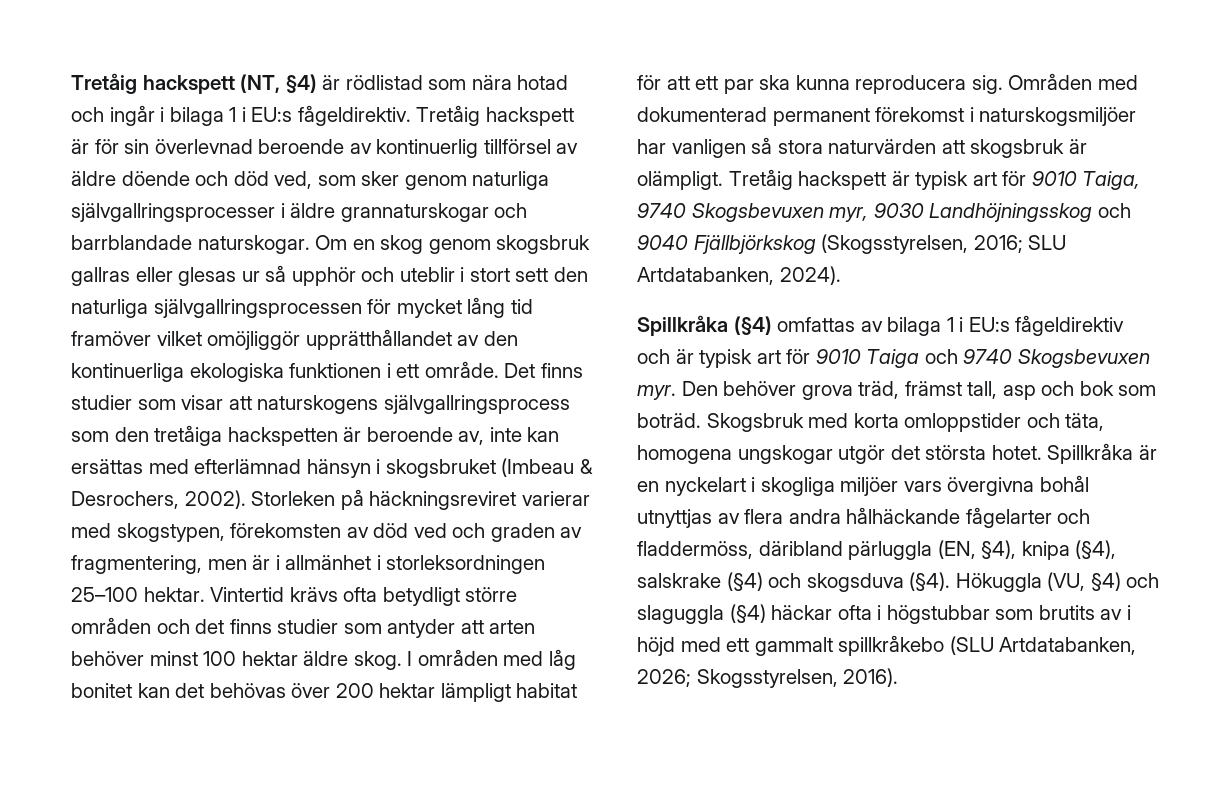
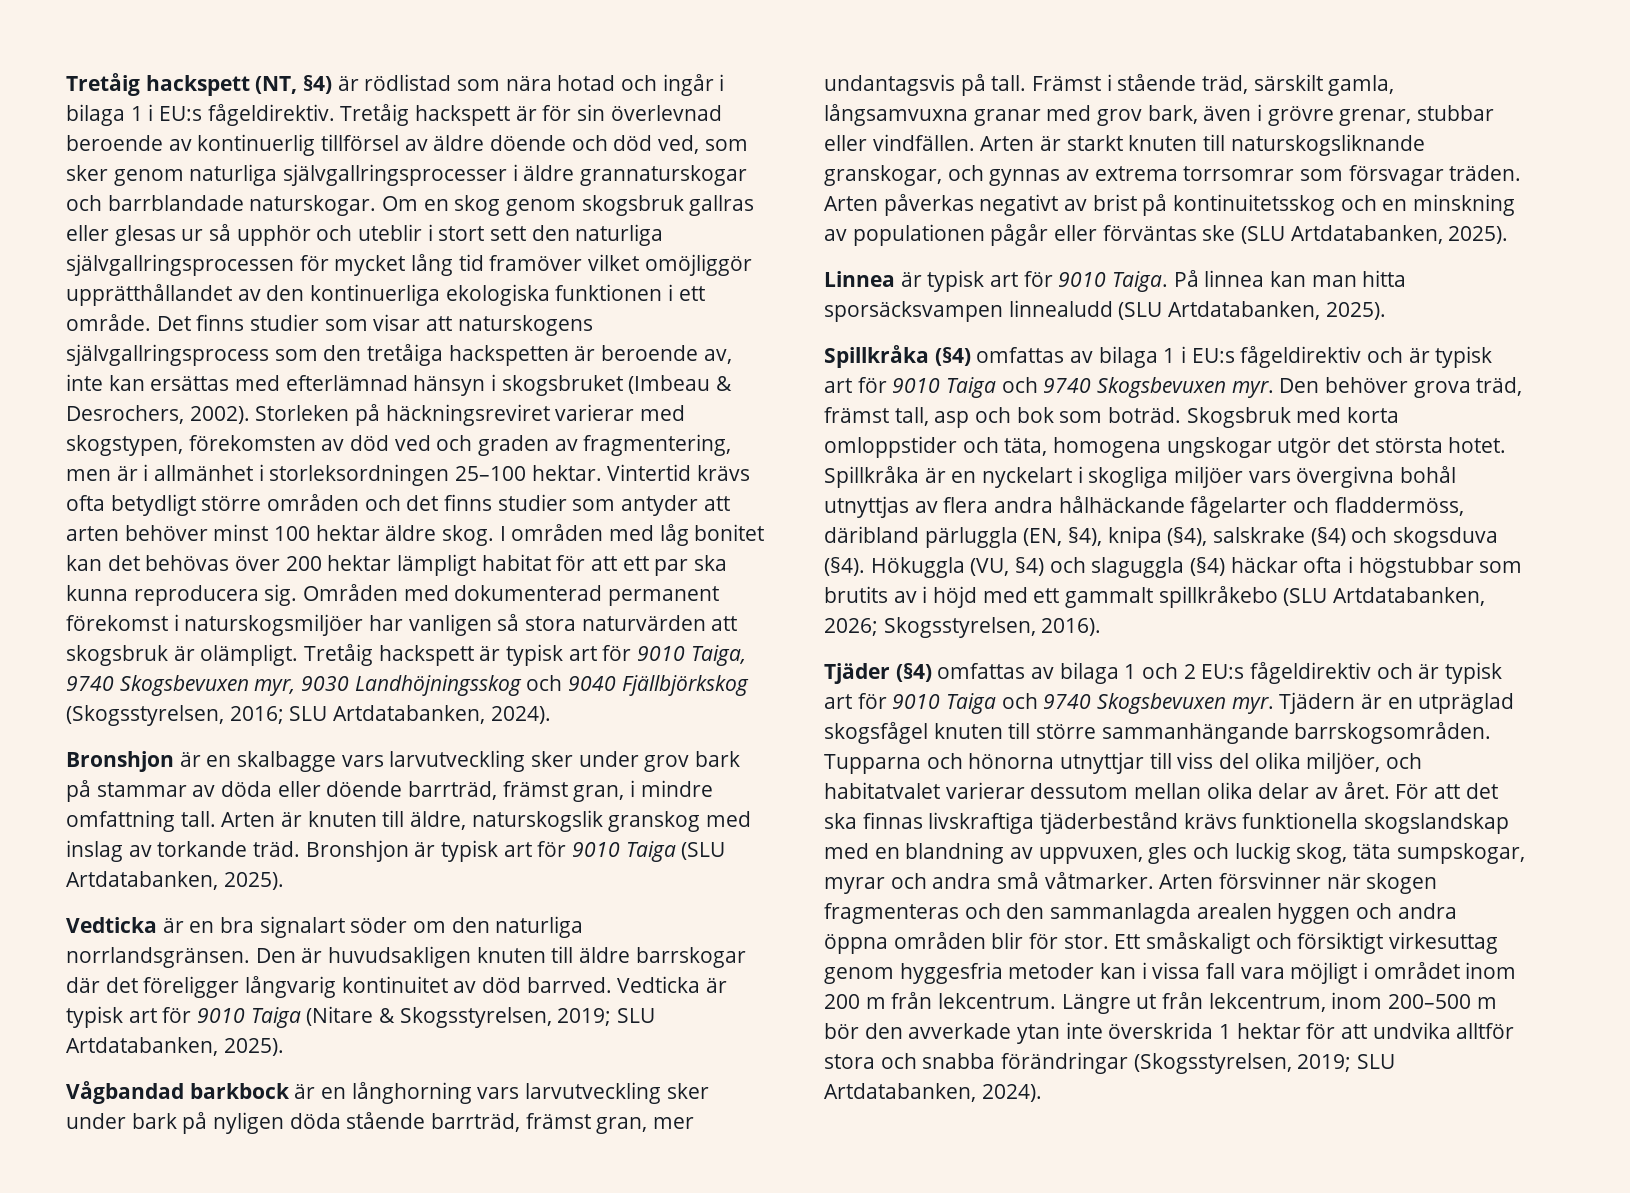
(841, 275) none -> [66,750,741,772] [66,780,713,802] [66,810,752,832] [66,840,726,862] [66,871,284,890] [66,916,584,938] [66,946,746,968] [66,976,728,998] [66,1006,656,1028] [66,1037,284,1056] [66,1081,709,1104] [66,1112,695,1134] [824,74,1395,96] [824,104,1495,126] [824,134,1425,156] [824,165,1522,186] [824,194,1516,216] [824,224,1509,246] [824,270,1407,292] [824,300,1386,322] // Bronshjon är en skalbagge vars larvutveckling sker under grov bark på stammar av döda eller döende barrträd, främst gran, i mindre omfattning tall. Arten är knuten till äldre, naturskogslik granskog med inslag av torkande träd. Bronshjon är typisk art för 9010 Taiga (SLU Artdatabanken, 2025). // Vedticka är en bra signalart söder om den naturliga norrlandsgränsen. Den är huvudsakligen knuten till äldre barrskogar där det föreligger långvarig kontinuitet av död barrved. Vedticka är typisk art för 9010 Taiga (Nitare & Skogsstyrelsen, 2019; SLU Artdatabanken, 2025). // Vågbandad barkbock är en långhorning vars larvutveckling sker under bark på nyligen döda stående barrträd, främst gran, mer undantagsvis på tall. Främst i stående träd, särskilt gamla, långsamvuxna granar med grov bark, även i grövre grenar, stubbar eller vindfällen. Arten är starkt knuten till naturskogsliknande granskogar, och gynnas av extrema torrsomrar som försvagar träden. Arten påverkas negativt av brist på kontinuitetsskog och en minskning av populationen pågår eller förväntas ske (SLU Artdatabanken, 2025). // Linnea är typisk art för 9010 Taiga. På linnea kan man hitta sporsäcksvampen linnealudd (SLU Artdatabanken, 2025).
(899, 677) none -> [824,662,1503,684] [824,692,1515,714] [824,722,1492,744] [824,752,1423,774] [824,782,1498,799] [824,812,1510,834] [824,842,1525,864] [824,872,1438,894] [824,903,1457,924] [824,932,1499,954] [824,962,1517,984] [824,992,1497,1014] [824,1022,1515,1044] [824,1052,1396,1074] [824,1083,1042,1102] // Tjäder (§4) omfattas av bilaga 1 och 2 EU:s fågeldirektiv och är typisk art för 9010 Taiga och 9740 Skogsbevuxen myr. Tjädern är en utpräglad skogsfågel knuten till större sammanhängande barrskogsområden. Tupparna och hönorna utnyttjar till viss del olika miljöer, och habitatvalet varierar dessutom mellan olika delar av året. För att det ska finnas livskraftiga tjäderbestånd krävs funktionella skogslandskap med en blandning av uppvuxen, gles och luckig skog, täta sumpskogar, myrar och andra små våtmarker. Arten försvinner när skogen fragmenteras och den sammanlagda arealen hyggen och andra öppna områden blir för stor. Ett småskaligt och försiktigt virkesuttag genom hyggesfria metoder kan i vissa fall vara möjligt i området inom 200 m från lekcentrum. Längre ut från lekcentrum, inom 200–500 m bör den avverkade ytan inte överskrida 1 hektar för att undvika alltför stora och snabba förändringar (Skogsstyrelsen, 2019; SLU Artdatabanken, 2024).

